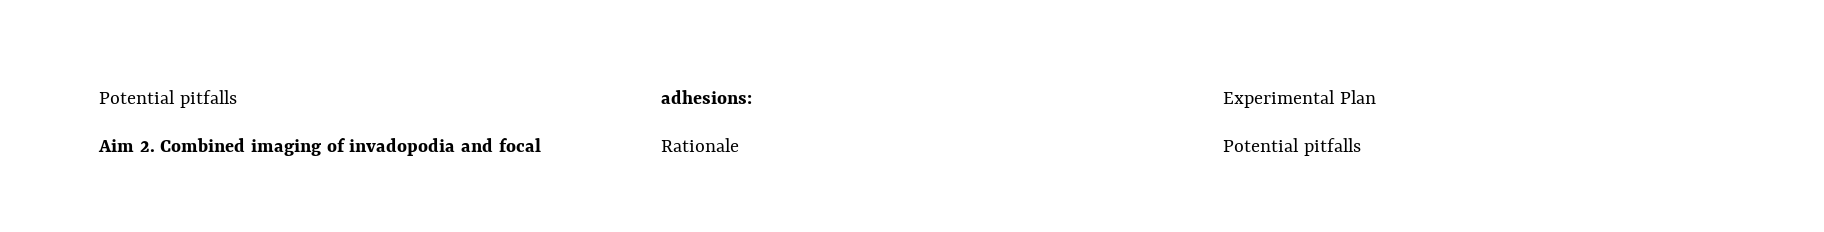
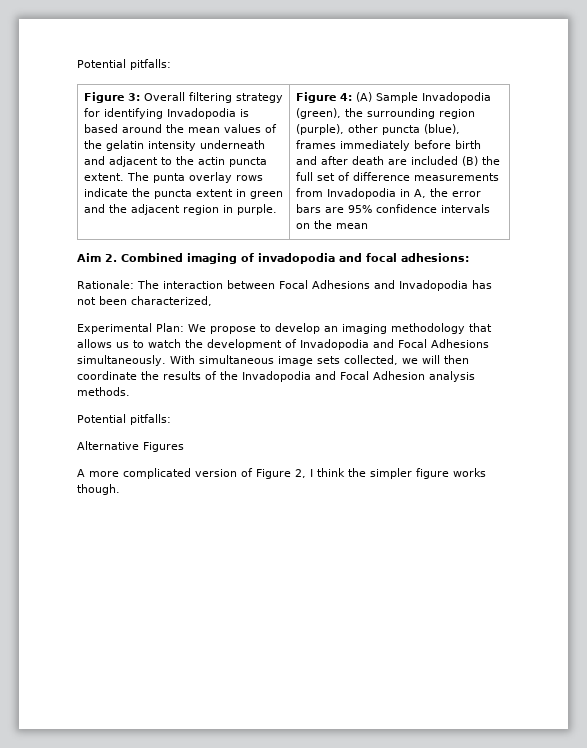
[99,90,237,108] Potential pitfalls -> [77,59,171,70] [83,92,283,103] [83,108,249,119] [83,124,277,133] [83,140,265,151] [83,156,267,167] [83,172,263,183] [83,188,283,199] [83,204,277,215] [295,92,491,103] [295,108,475,119] [295,124,460,135] [295,140,481,151] [295,156,500,166] [295,172,499,181] [295,188,481,199] [295,204,490,213] [295,220,368,229] Potential pitfalls: // Figure 3: Overall filtering strategy for identifying Invadopodia is based around the mean values of the gelatin intensity underneath and adjacent to the actin puncta extent. The punta overlay rows indicate the puncta extent in green and the adjacent region in purple. | Figure 4: (A) Sample Invadopodia (green), the surrounding region (purple), other puncta (blue), frames immediately before birth and after death are included (B) the full set of difference measurements from Invadopodia in A, the error bars are 95% confidence intervals on the mean
[661,138,739,152] [1223,90,1376,108] [1223,138,1361,156] Rationale // Experimental Plan // Potential pitfalls -> [77,280,492,291] [77,296,212,306] [77,323,492,334] [77,339,489,350] [77,355,469,366] [77,371,475,382] [77,387,130,396] [77,414,171,425] [77,441,184,452] [77,468,486,479] [77,484,120,495] Rationale: The interaction between Focal Adhesions and Invadopodia has not been characterized, // Experimental Plan: We propose to develop an imaging methodology that allows us to watch the development of Invadopodia and Focal Adhesions simultaneously. With simultaneous image sets collected, we will then coordinate the results of the Invadopodia and Focal Adhesion analysis methods. // Potential pitfalls: // Alternative Figures // A more complicated version of Figure 2, I think the simpler figure works though.

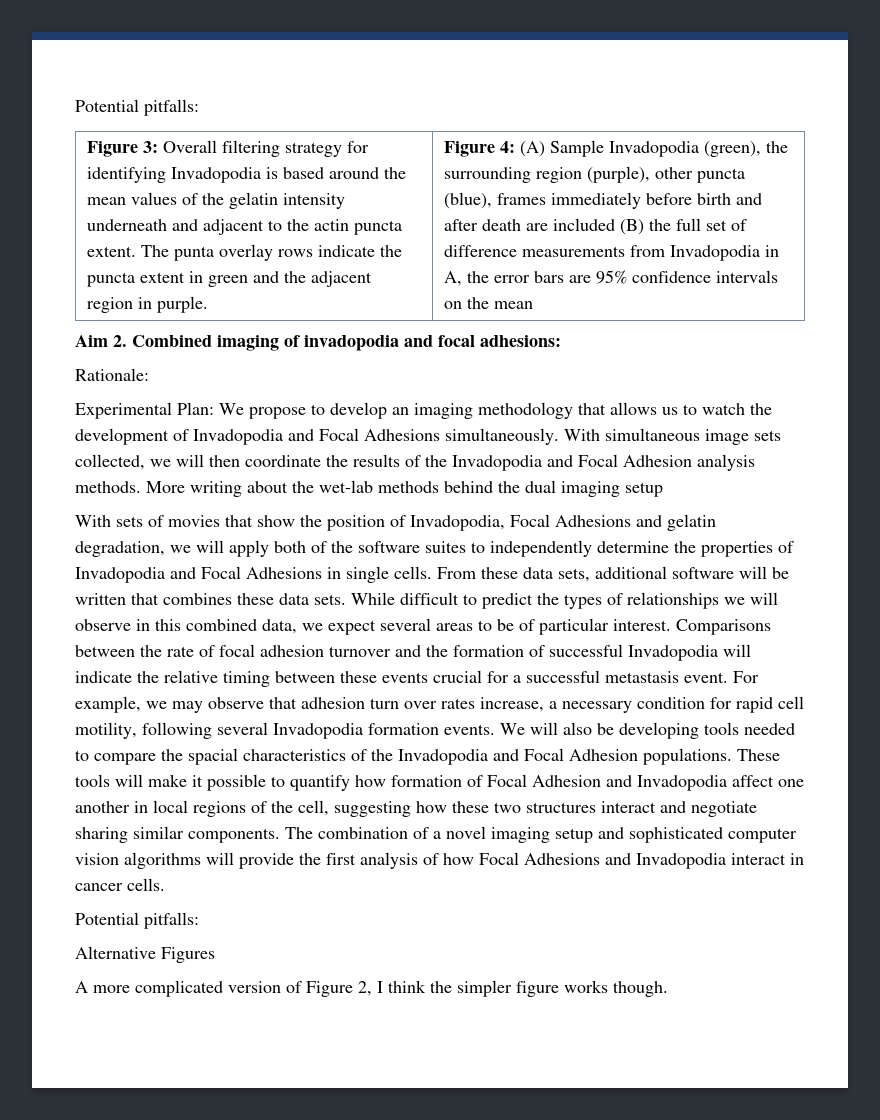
[137,280,492,291] [77,296,212,306] The interaction between Focal Adhesions and Invadopodia has not been characterized, -> (149, 374) none
(130, 391) none -> [146,480,663,497] [75,514,716,531] [75,540,794,557] [75,566,789,583] [75,592,778,609] [75,618,771,635] [75,644,751,661] [75,670,759,687] [75,696,804,713] [75,722,795,739] [75,748,780,765] [75,774,804,791] [75,800,757,817] [75,826,797,843] [75,852,804,869] [75,878,165,891] More writing about the wet-lab methods behind the dual imaging setup // With sets of movies that show the position of Invadopodia, Focal Adhesions and gelatin degradation, we will apply both of the software suites to independently determine the properties of Invadopodia and Focal Adhesions in single cells. From these data sets, additional software will be written that combines these data sets. While difficult to predict the types of relationships we will observe in this combined data, we expect several areas to be of particular interest. Comparisons between the rate of focal adhesion turnover and the formation of successful Invadopodia will indicate the relative timing between these events crucial for a successful metastasis event. For example, we may observe that adhesion turn over rates increase, a necessary condition for rapid cell motility, following several Invadopodia formation events. We will also be developing tools needed to compare the spacial characteristics of the Invadopodia and Focal Adhesion populations. These tools will make it possible to quantify how formation of Focal Adhesion and Invadopodia affect one another in local regions of the cell, suggesting how these two structures interact and negotiate sharing similar components. The combination of a novel imaging setup and sophisticated computer vision algorithms will provide the first analysis of how Focal Adhesions and Invadopodia interact in cancer cells.

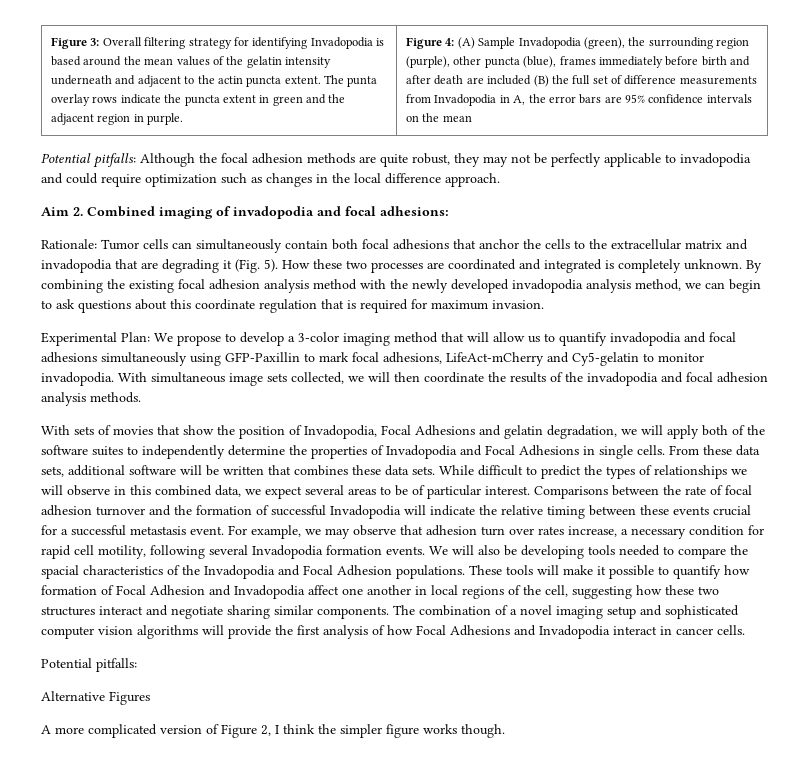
[75,99,199,116] Potential pitfalls: // -> (51, 43) none
(534, 305) none -> [41,153,751,168] [41,173,500,187] // Potential pitfalls: Although the focal adhesion methods are quite robust, they may not be perfectly applicable to invadopodia and could require optimization such as changes in the local difference approach.
(149, 374) none -> [101,239,748,253] [41,259,762,273] [41,279,761,293] [41,299,544,313] Tumor cells can simultaneously contain both focal adhesions that anchor the cells to the extracellular matrix and invadopodia that are degrading it (Fig. 5). How these two processes are coordinated and integrated is completely unknown. By combining the existing focal adhesion analysis method with the newly developed invadopodia analysis method, we can begin to ask questions about this coordinate regulation that is required for maximum invasion.
[392,402,772,419] [75,428,559,445] an imaging methodology that allows us to watch the development of Invadopodia and Focal Adhesions simultaneously. -> [288,332,736,346] [41,352,704,366] [41,372,114,386] a 3-color imaging method that will allow us to quantify invadopodia and focal adhesions simultaneously using GFP-Paxillin to mark focal adhesions, LifeAct-mCherry and Cy5-gelatin to monitor invadopodia.
[452,454,755,471] [75,480,663,497] Invadopodia and Focal Adhesion analysis methods. More writing about the wet-lab methods behind the dual imaging setup -> [587,372,768,386] [41,392,141,406] invadopodia and focal adhesion analysis methods.

